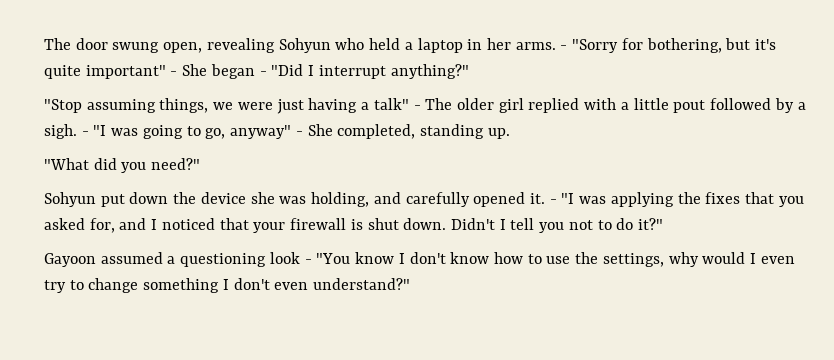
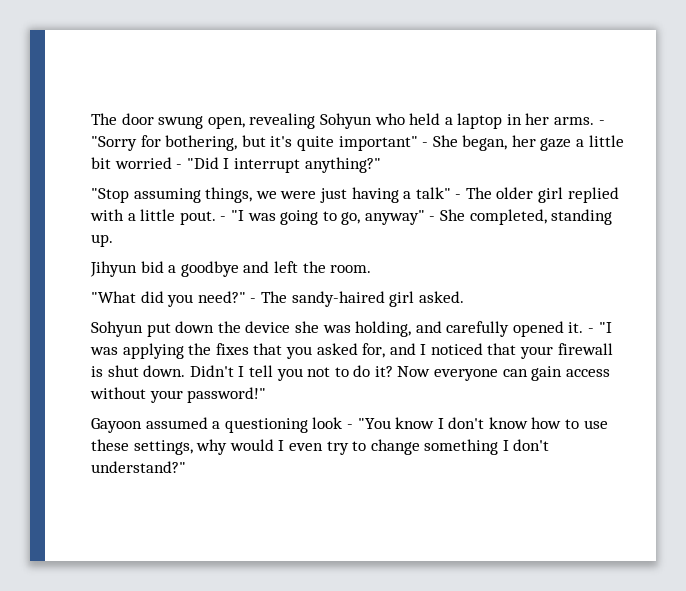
[210,64,255,79] began -> [462,135,624,151] [91,157,172,169] began, her gaze a little bit worried
[673,98,806,113] [44,124,77,139] pout followed by a sigh. -> [179,211,216,225] pout.
(510, 133) none -> [90,261,372,277] // Jihyun bid a goodbye and left the room.
(201, 164) none -> [250,291,464,307] - The sandy-haired girl asked.
[638,218,664,230] it?" -> [374,366,610,381] [90,387,267,403] it? Now everyone can gain access without your password!"
[575,252,599,264] the -> [91,439,129,451] these
[274,282,309,290] even -> (550, 445) none

